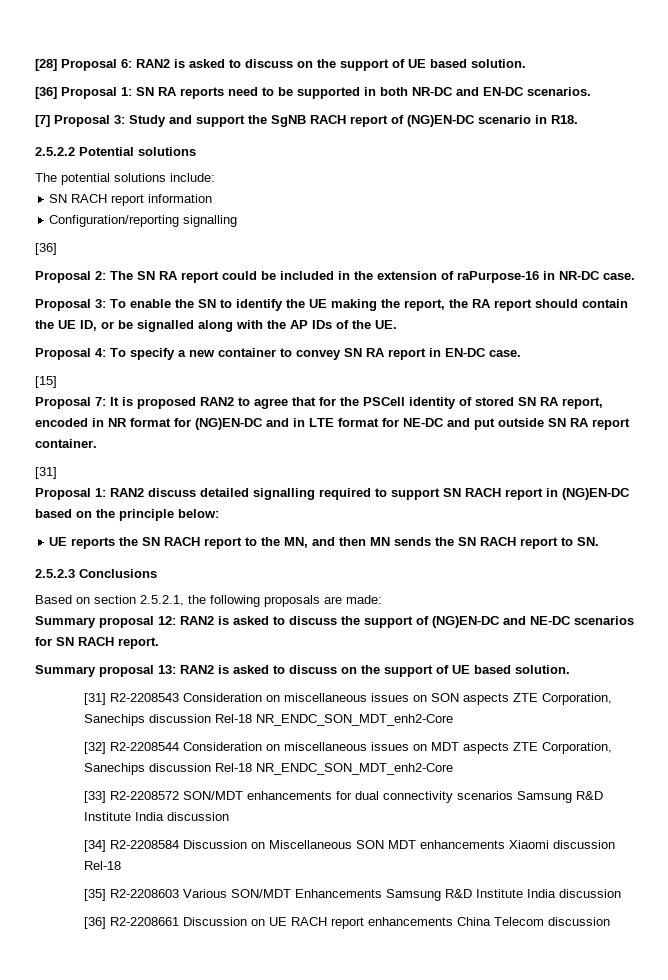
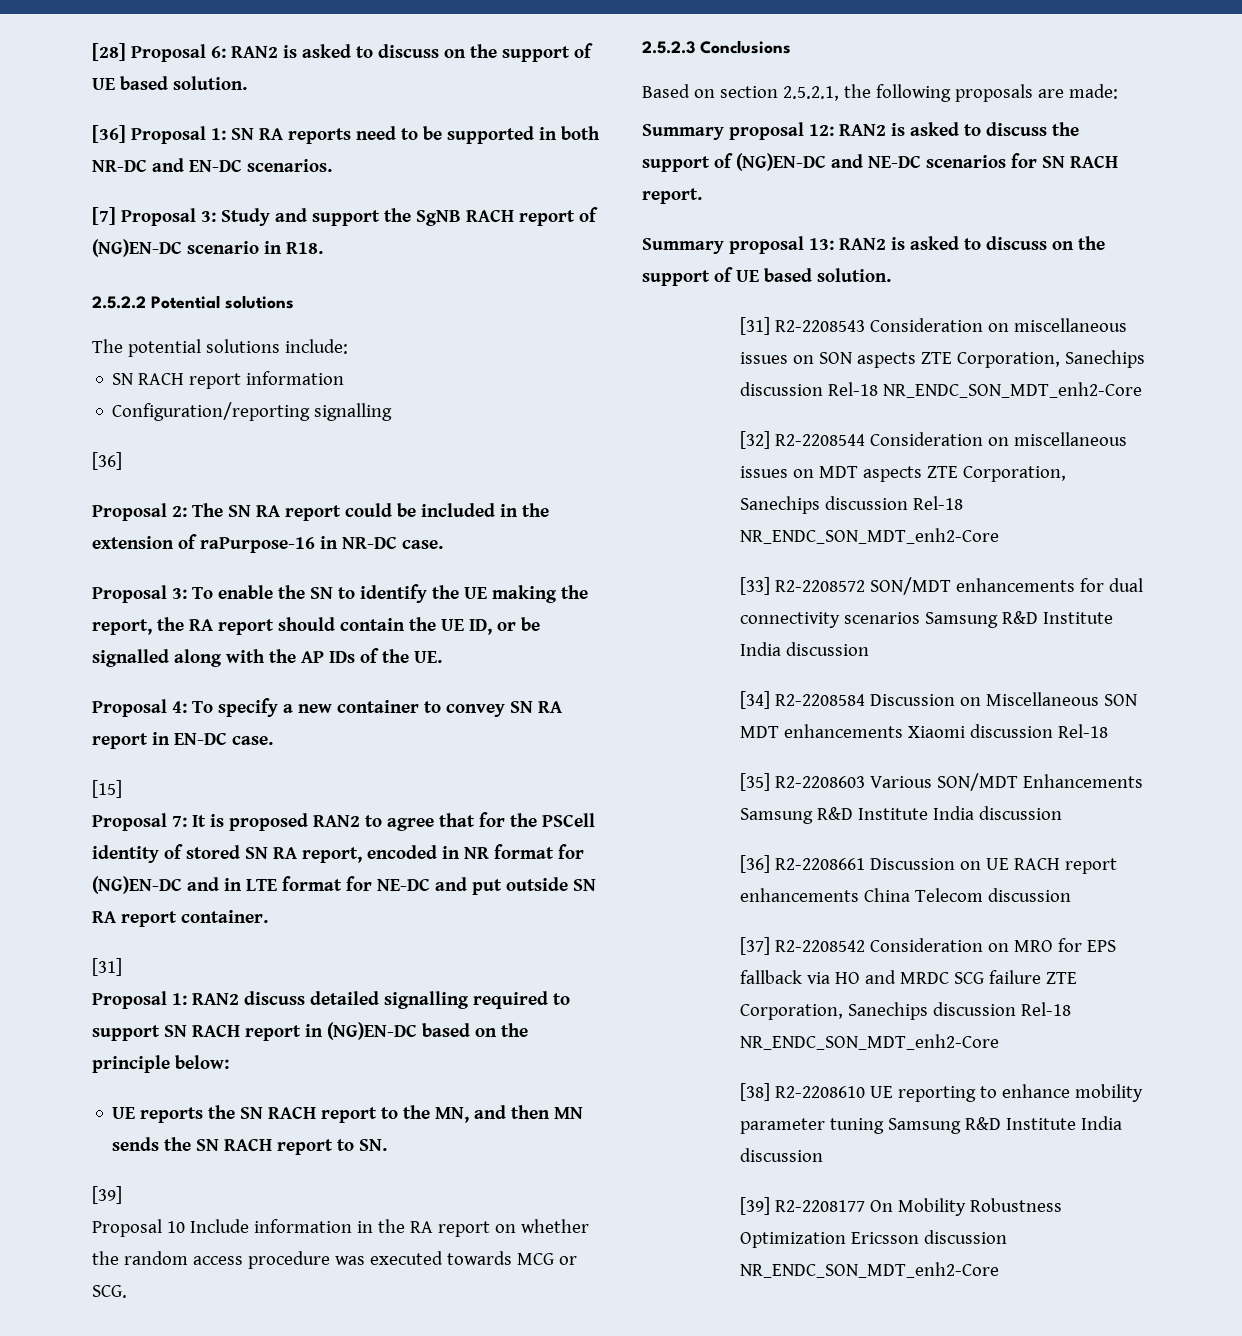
(600, 541) none -> [92,1186,122,1204] [92,1219,589,1237] [92,1251,577,1269] [92,1285,127,1298] // [39] // Proposal 10 Include information in the RA report on whether the random access procedure was executed towards MCG or SCG.
(611, 921) none -> [739,937,1116,955] [739,970,1077,984] [739,1002,1071,1020] [739,1034,999,1050] [739,1083,1143,1102] [739,1116,1122,1134] [739,1148,823,1162] [739,1197,1062,1216] [739,1230,1007,1248] [739,1262,999,1278] // [37] R2-2208542 Consideration on MRO for EPS fallback via HO and MRDC SCG failure ZTE Corporation, Sanechips discussion Rel-18 NR_ENDC_SON_MDT_enh2-Core // [38] R2-2208610 UE reporting to enhance mobility parameter tuning Samsung R&D Institute India discussion // [39] R2-2208177 On Mobility Robustness Optimization Ericsson discussion NR_ENDC_SON_MDT_enh2-Core

